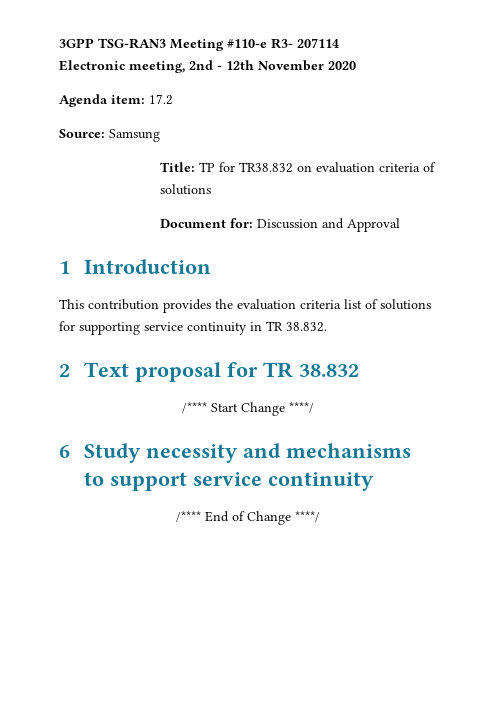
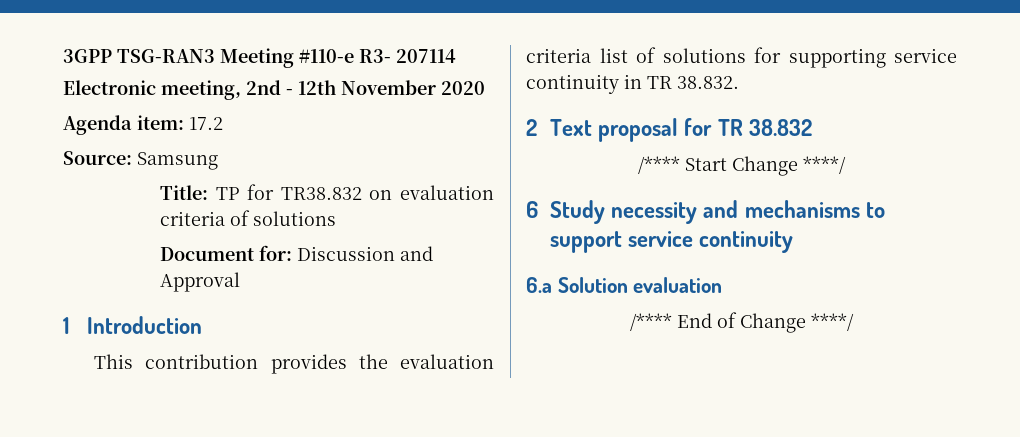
(375, 481) none -> [526,277,723,293] // 6.a Solution evaluation

